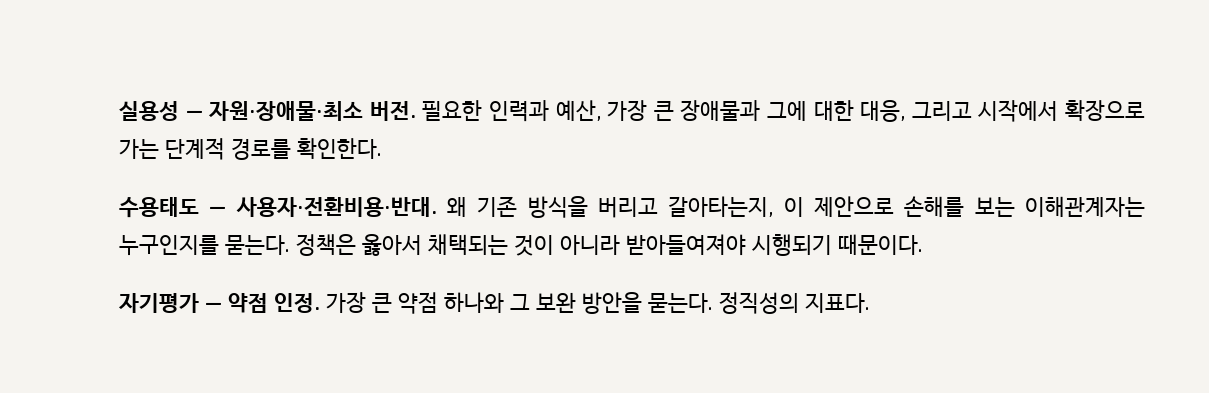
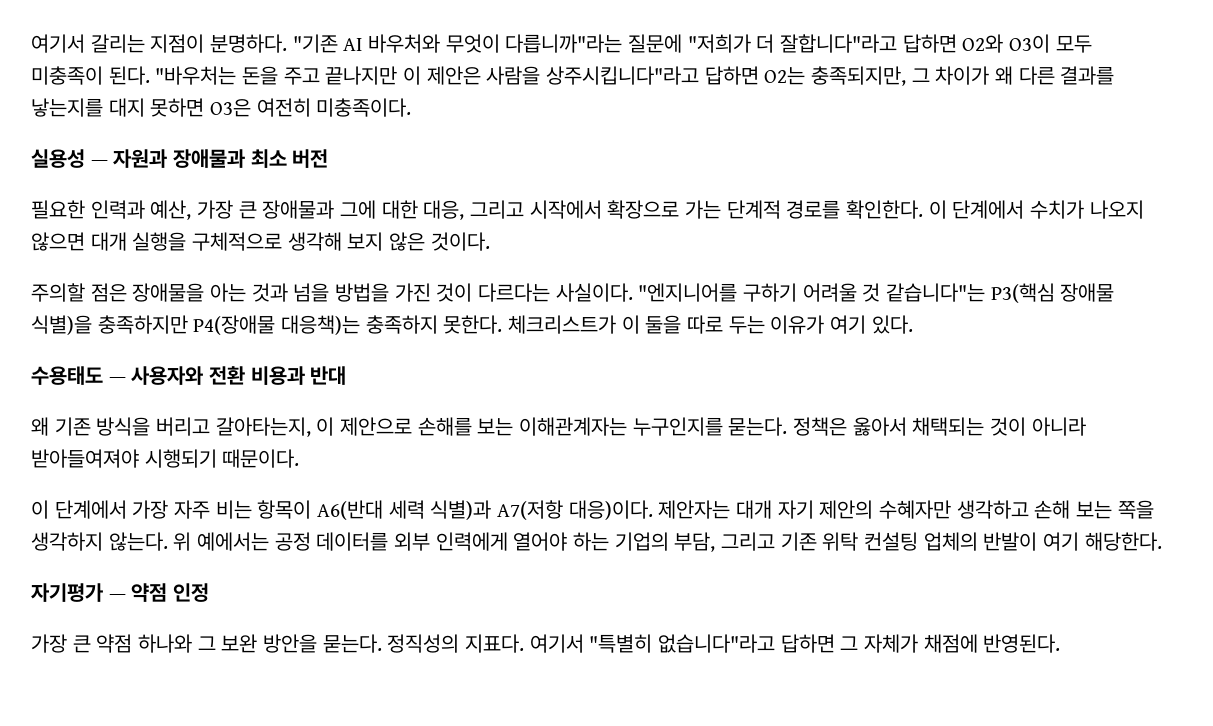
[119,101,416,121] 실용성 — 자원·장애물·최소 버전. -> [31,34,1092,53] [31,66,1115,86] [31,98,412,117] [31,149,329,168] 여기서 갈리는 지점이 분명하다. "기존 AI 바우처와 무엇이 다릅니까"라는 질문에 "저희가 더 잘합니다"라고 답하면 O2와 O3이 모두 미충족이 된다. "바우처는 돈을 주고 끝나지만 이 제안은 사람을 상주시킵니다"라고 답하면 O2는 충족되지만, 그 차이가 왜 다른 결과를 낳는지를 대지 못하면 O3은 여전히 미충족이다. // 실용성 — 자원과 장애물과 최소 버전 //
[119,197,437,218] // 수용태도 — 사용자·전환비용·반대. -> [928,200,1144,219] [31,232,490,251] [31,283,1115,303] [31,315,913,335] [31,366,347,385] 이 단계에서 수치가 나오지 않으면 대개 실행을 구체적으로 생각해 보지 않은 것이다. // 주의할 점은 장애물을 아는 것과 넘을 방법을 가진 것이 다르다는 사실이다. "엔지니어를 구하기 어려울 것 같습니다"는 P3(핵심 장애물 식별)을 충족하지만 P4(장애물 대응책)는 충족하지 못한다. 체크리스트가 이 둘을 따로 두는 이유가 여기 있다. // 수용태도 — 사용자와 전환 비용과 반대 //
(923, 244) none -> [31,500,1154,520] [31,532,1162,552] // 이 단계에서 가장 자주 비는 항목이 A6(반대 세력 식별)과 A7(저항 대응)이다. 제안자는 대개 자기 제안의 수혜자만 생각하고 손해 보는 쪽을 생각하지 않는다. 위 예에서는 공정 데이터를 외부 인력에게 열어야 하는 기업의 부담, 그리고 기존 위탁 컨설팅 업체의 반발이 여기 해당한다.
[274,293,320,313] 인정. -> [173,583,210,602] 인정 //
(870, 303) none -> [529,634,1061,653] 여기서 "특별히 없습니다"라고 답하면 그 자체가 채점에 반영된다.

